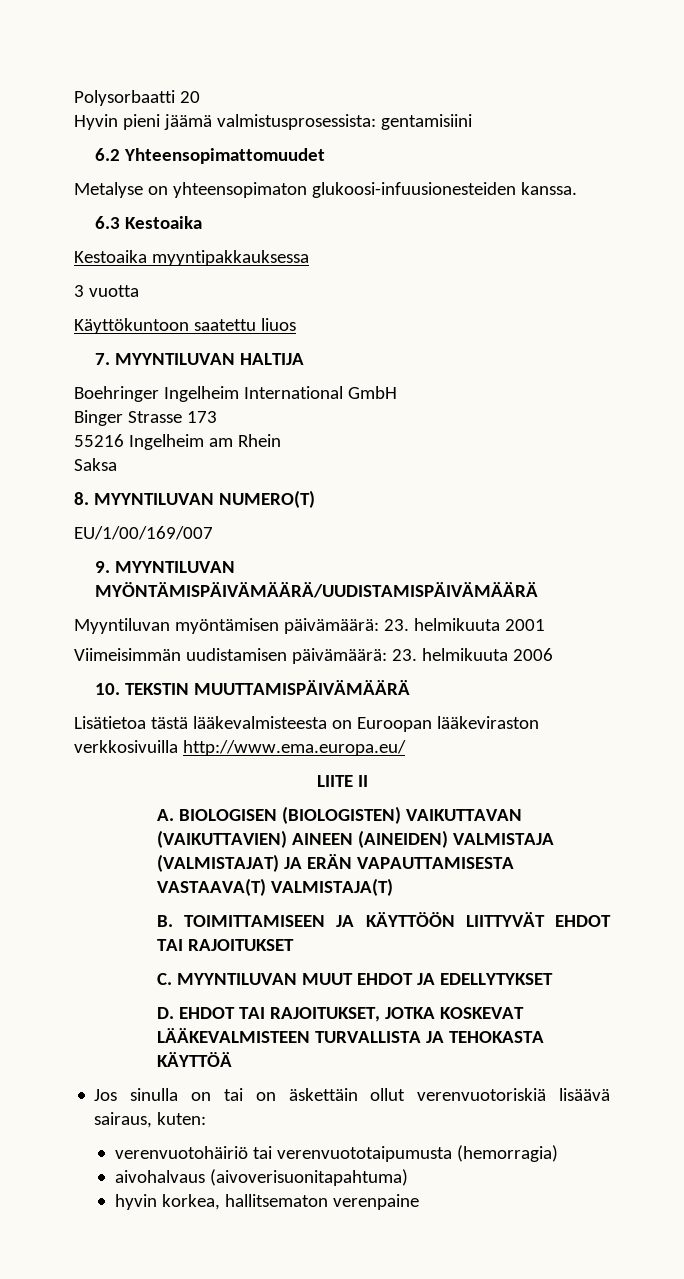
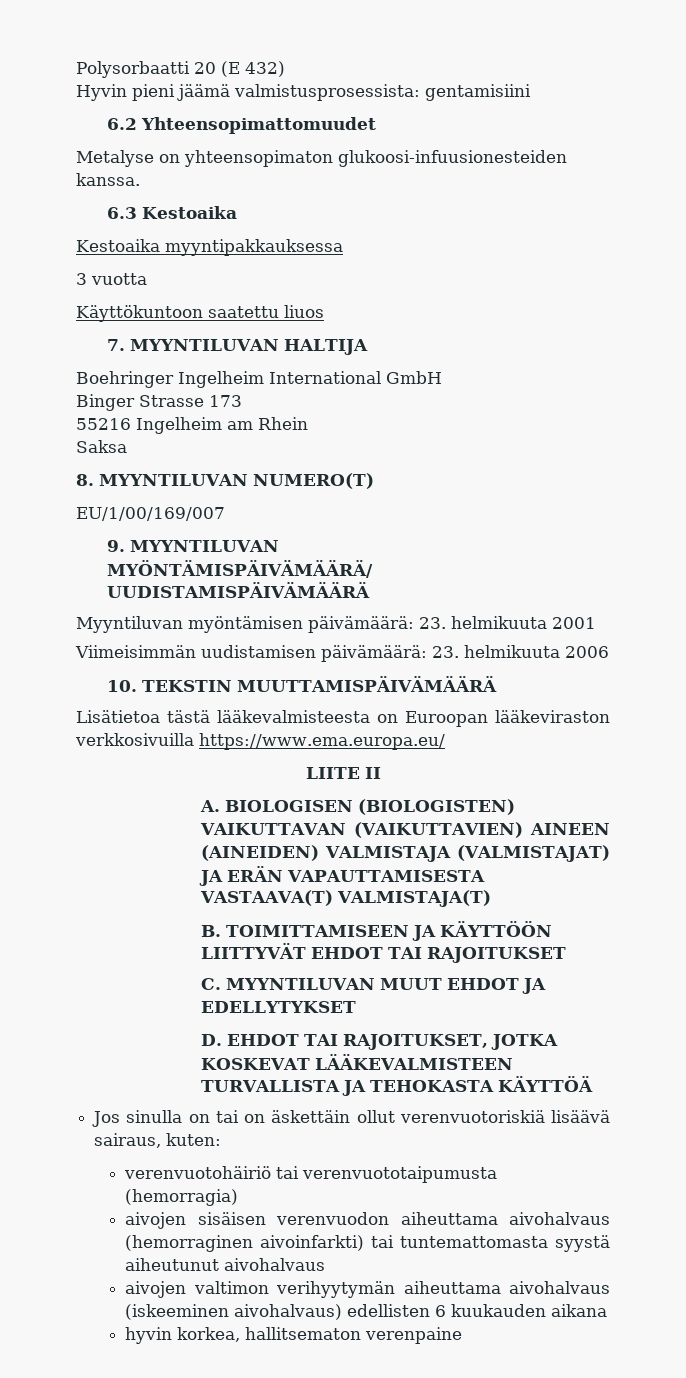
(200, 97) none -> [221,61,285,77] (E 432)
[182,740,406,756] http://www.ema.europa.eu/ -> [199,733,445,750] https://www.ema.europa.eu/
[115,1169,409,1186] aivohalvaus (aivoverisuonitapahtuma) -> [125,1212,610,1229] [125,1235,610,1252] [125,1258,326,1271] [125,1281,610,1298] [125,1304,608,1320] aivojen sisäisen verenvuodon aiheuttama aivohalvaus (hemorraginen aivoinfarkti) tai tuntemattomasta syystä aiheutunut aivohalvaus // aivojen valtimon verihyytymän aiheuttama aivohalvaus (iskeeminen aivohalvaus) edellisten 6 kuukauden aikana

